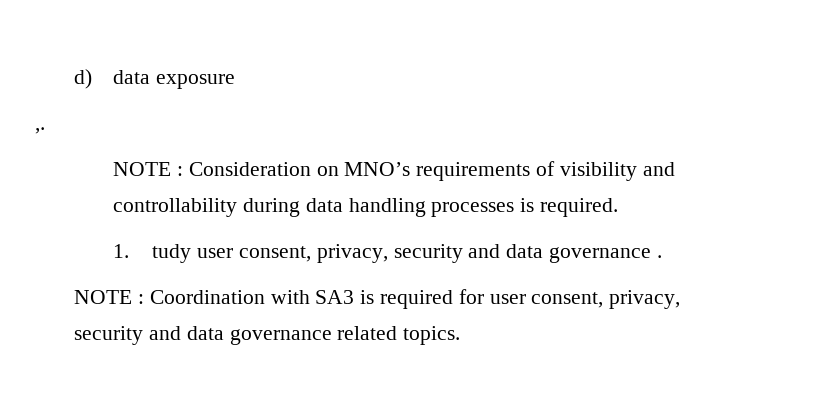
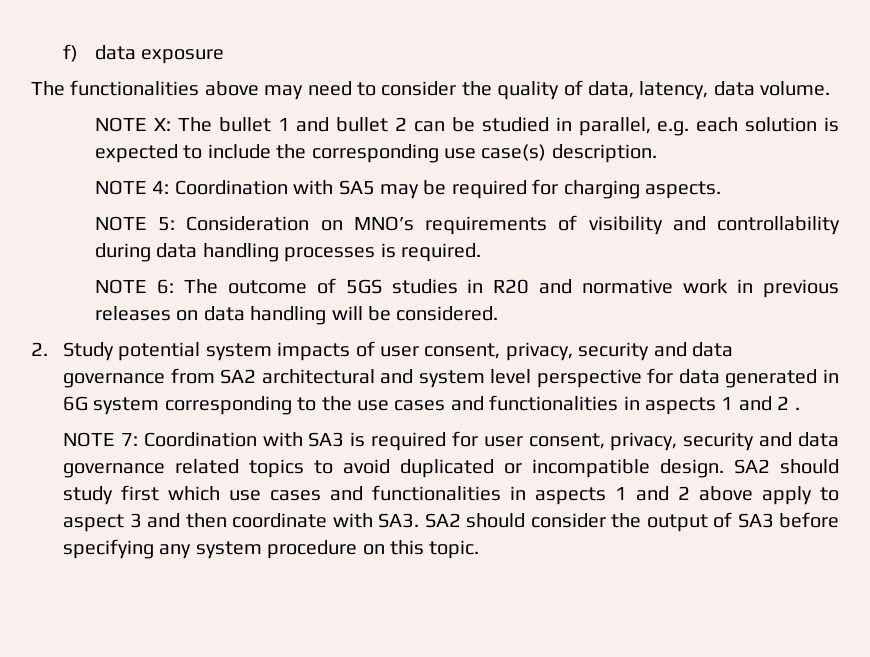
[74,69,93,89] d) -> [62,44,78,62] f)
[35,127,45,134] [113,162,183,176] ,. // NOTE : -> [31,80,831,100] [94,117,839,136] [94,144,657,163] [94,179,721,199] [94,216,176,231] The functionalities above may need to consider the quality of data, latency, data volume. // NOTE X: The bullet 1 and bullet 2 can be studied in parallel, e.g. each solution is expected to include the corresponding use case(s) description. // NOTE 4: Coordination with SA5 may be required for charging aspects. // NOTE 5:
[113,244,651,263] 1. tudy user consent, privacy, security and data governance -> [94,278,839,298] [94,306,499,325] [31,341,733,361] [62,368,840,388] [62,395,790,415] NOTE 6: The outcome of 5GS studies in R20 and normative work in previous releases on data handling will be considered. // 2. Study potential system impacts of user consent, privacy, security and data governance from SA2 architectural and system level perspective for data generated in 6G system corresponding to the use cases and functionalities in aspects 1 and 2
[137,294,144,304] : -> [120,433,138,446] 7:
[403,326,461,345] topics. -> [248,459,840,478] [62,485,839,505] [62,512,839,532] [62,539,480,559] topics to avoid duplicated or incompatible design. SA2 should study first which use cases and functionalities in aspects 1 and 2 above apply to aspect 3 and then coordinate with SA3. SA2 should consider the output of SA3 before specifying any system procedure on this topic.

